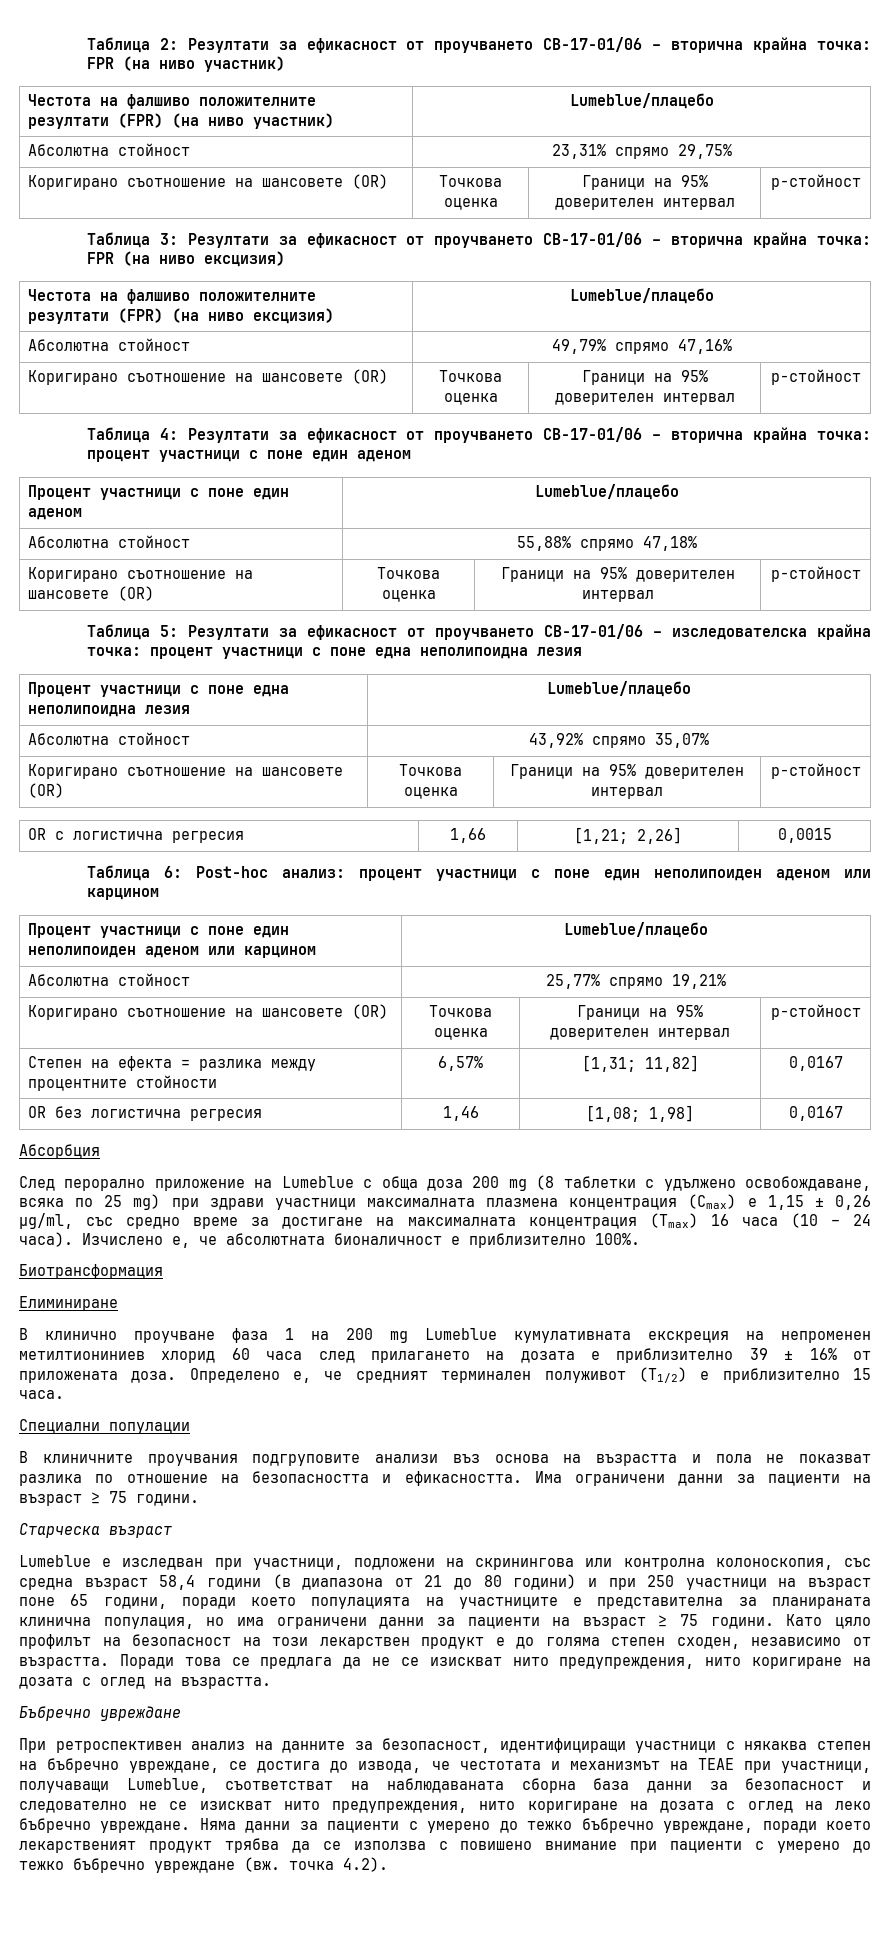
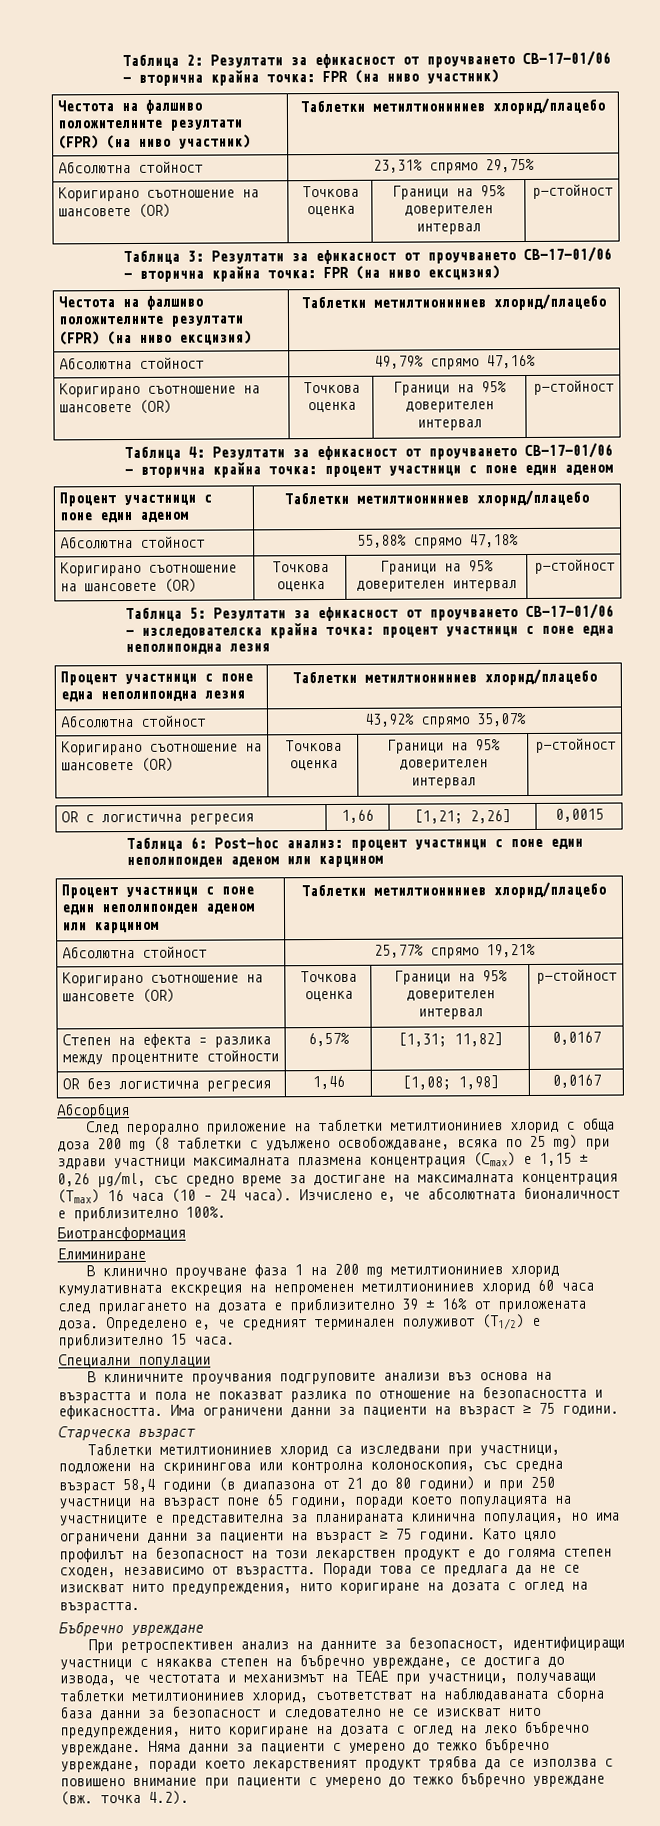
[569,93,714,109] Lumeblue/плацебо -> [300,97,605,115] Таблетки метилтиониниев хлорид/плацебо
[569,288,714,304] Lumeblue/плацебо -> [301,293,606,311] Таблетки метилтиониниев хлорид/плацебо
[534,484,679,500] Lumeblue/плацебо -> [284,489,589,507] Таблетки метилтиониниев хлорид/плацебо
[547,681,692,697] Lumeblue/плацебо -> [291,668,597,686] Таблетки метилтиониниев хлорид/плацебо
[564,922,709,938] Lumeblue/плацебо -> [300,881,606,899] Таблетки метилтиониниев хлорид/плацебо
[281,1176,354,1188] Lumeblue -> [318,1118,560,1134] таблетки метилтиониниев хлорид
[425,1328,497,1340] Lumeblue -> [390,1265,560,1278] метилтиониниев хлорид
[19,1555,204,1570] Lumeblue е изследван -> [87,1442,441,1458] Таблетки метилтиониниев хлорид са изследвани
[126,1778,208,1793] Lumeblue, -> [59,1689,308,1704] таблетки метилтиониниев хлорид,

